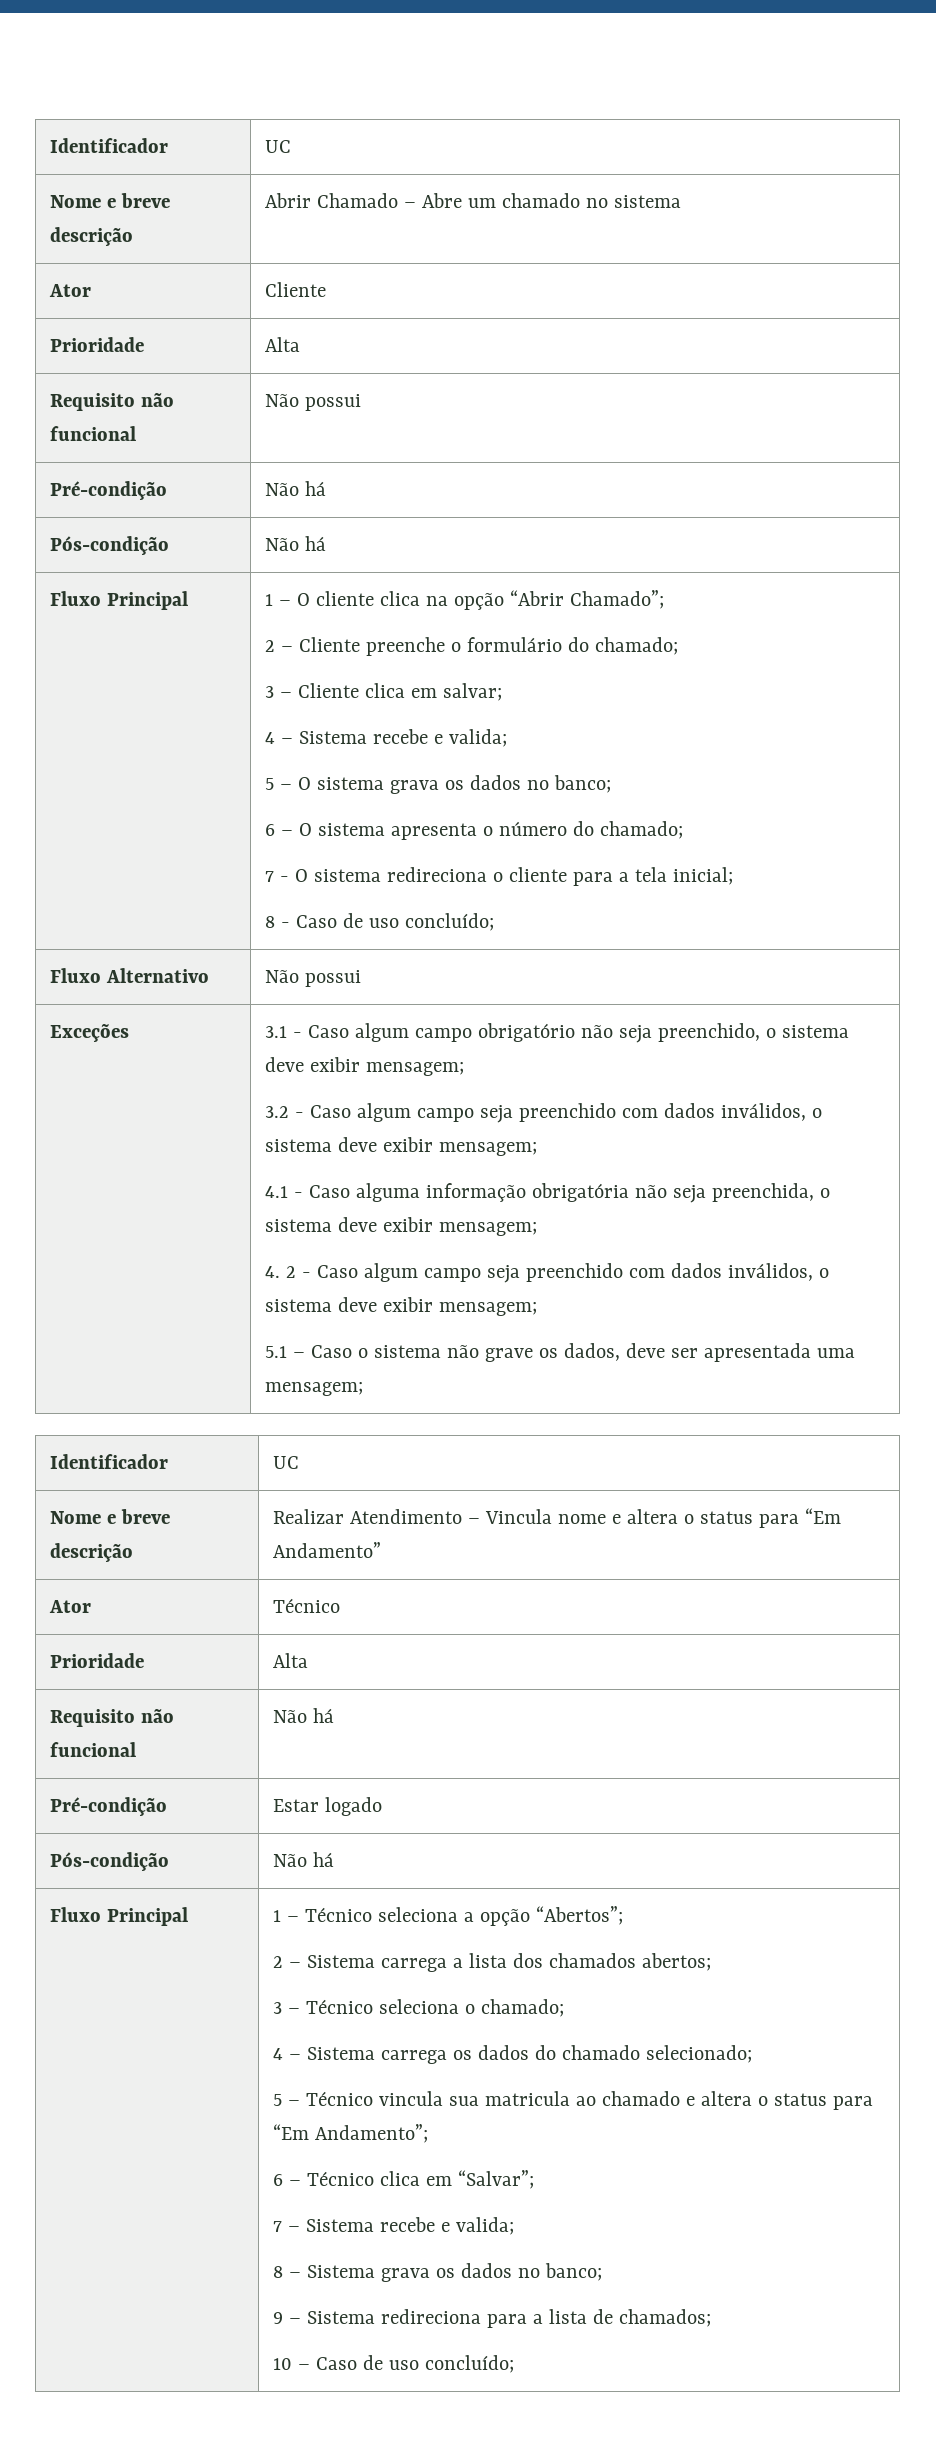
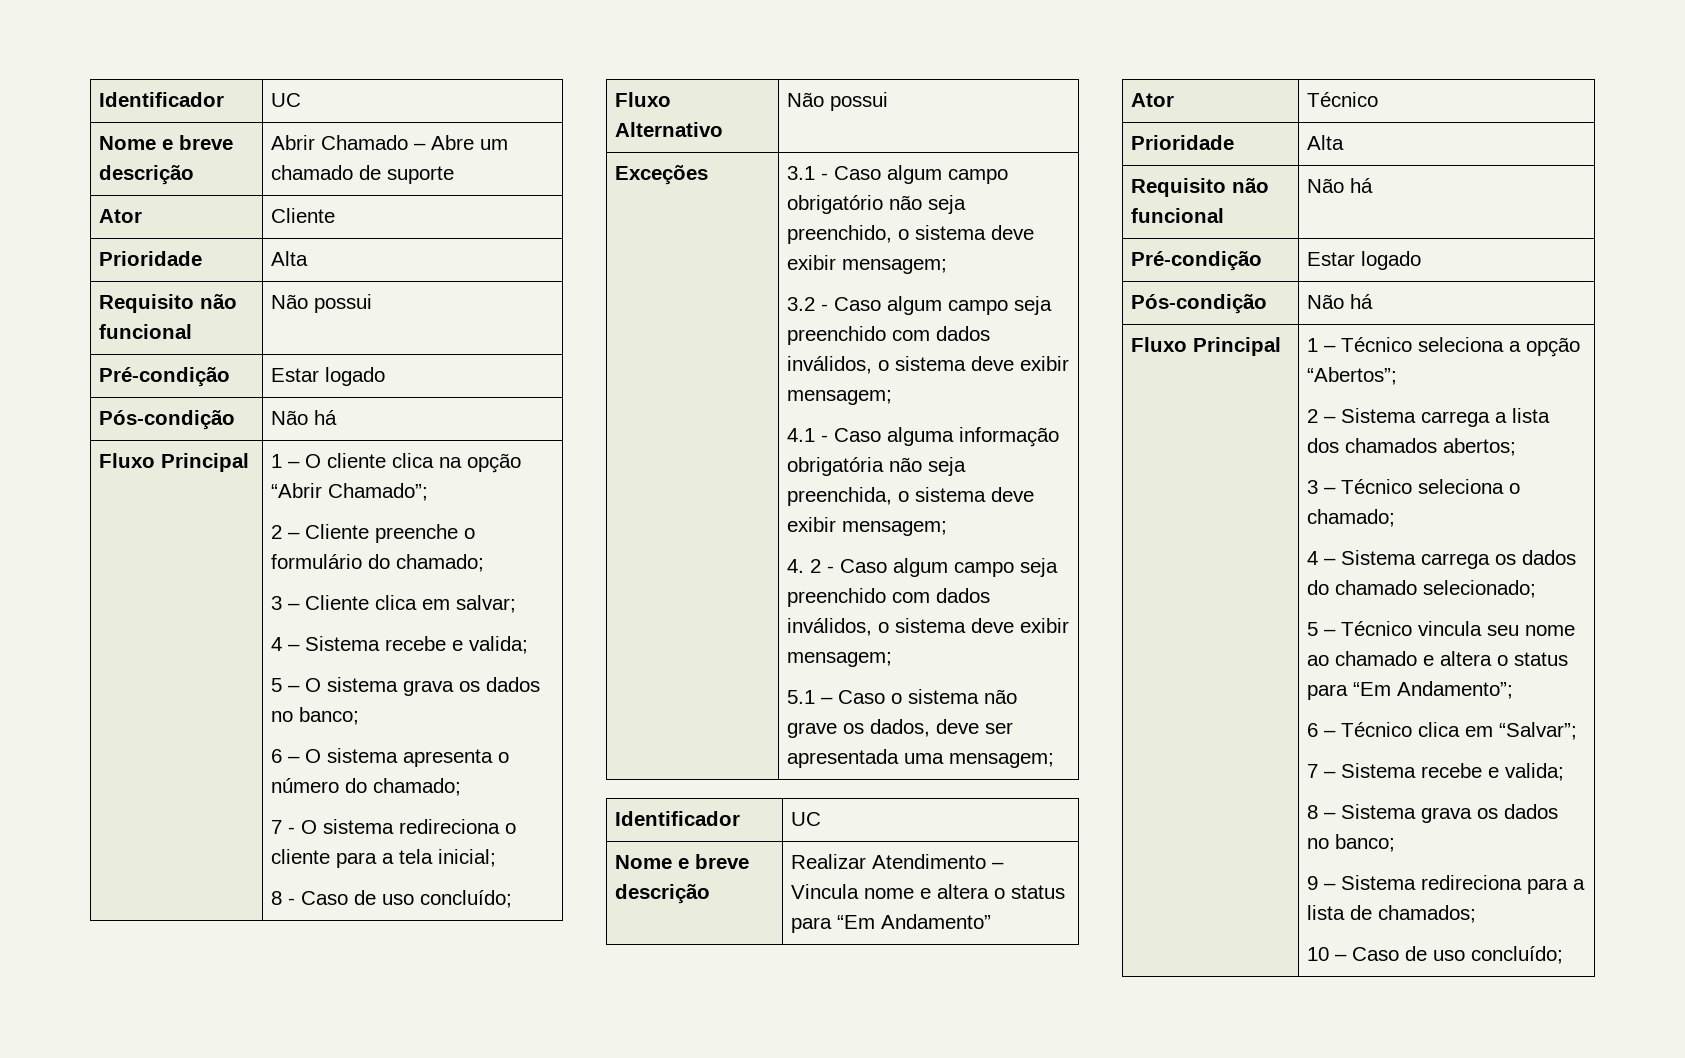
[586,195,681,208] no sistema -> [359,165,455,184] de suporte
[265,481,327,496] Não há -> [271,367,386,386] Estar logado
[449,2091,571,2106] sua matricula -> [1487,625,1576,636] seu nome

